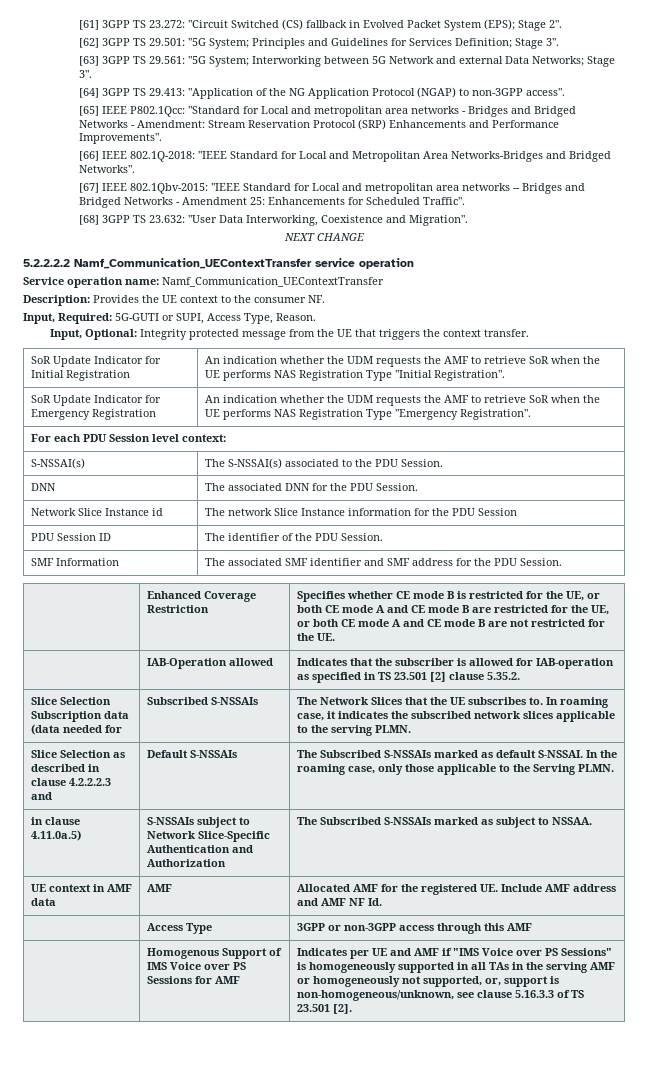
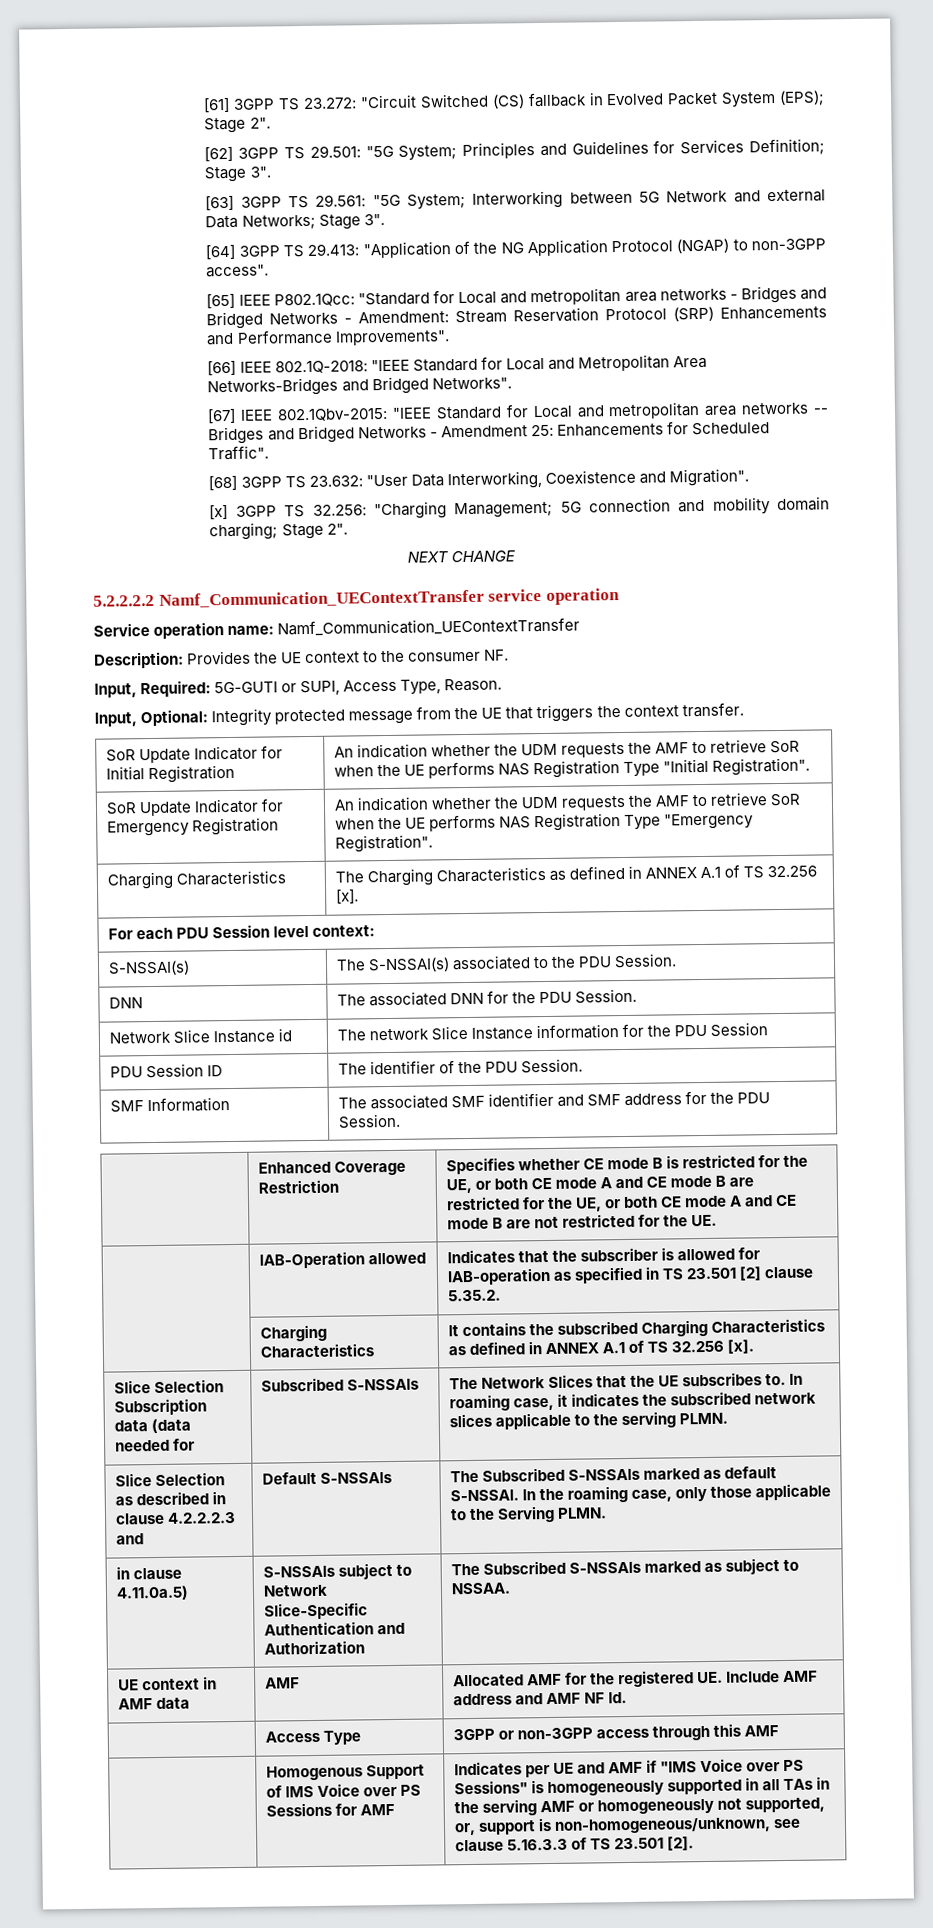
(468, 220) none -> [209,496,830,520] [209,522,348,541] // [x] 3GPP TS 32.256: "Charging Management; 5G connection and mobility domain charging; Stage 2".
(531, 414) none -> [106,870,286,890] [334,864,818,887] [335,889,359,904] // Charging Characteristics | The Charging Characteristics as defined in ANNEX A.1 of TS 32.256 [x].
(520, 676) none -> [259,1324,327,1342] [259,1343,374,1358] [447,1318,826,1337] [447,1339,755,1356] // | Charging Characteristics | It contains the subscribed Charging Characteristics as defined in ANNEX A.1 of TS 32.256 [x].

